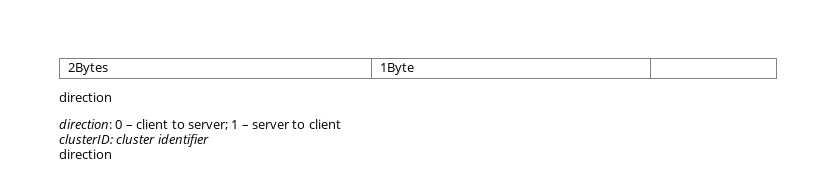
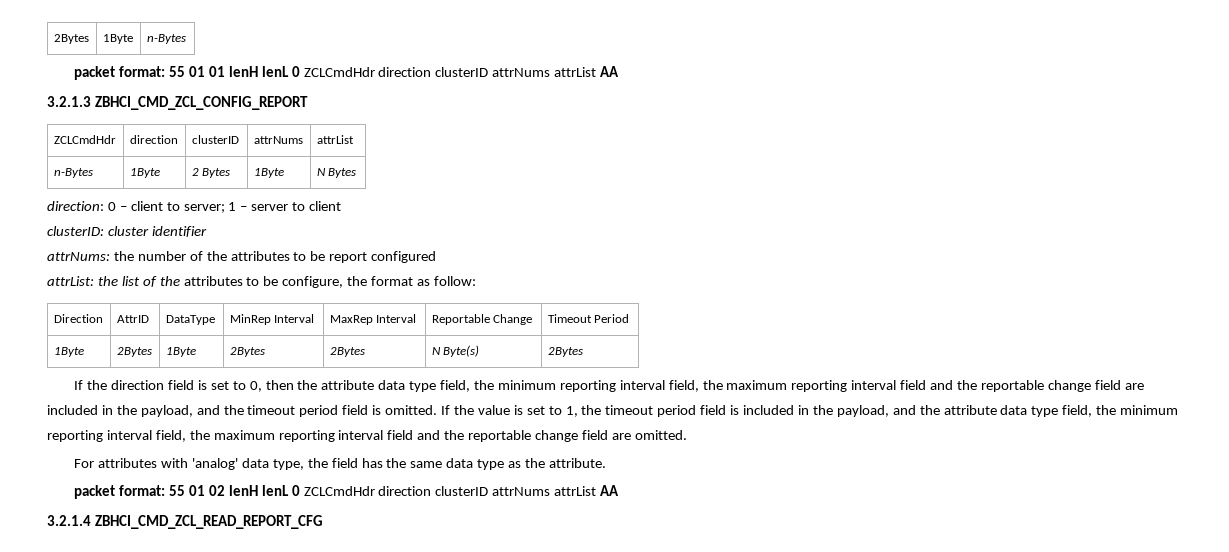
[67,63,108,75] [379,63,414,75] [59,92,112,102] 2Bytes | 1Byte | // direction -> [53,34,89,44] [102,34,133,44] [146,34,186,44] [74,66,620,80] [47,96,308,110] [53,135,116,144] [129,135,178,144] [191,135,239,144] [253,136,303,144] [316,135,354,144] [53,168,93,178] [129,168,160,178] [191,168,231,178] [253,168,284,178] [316,168,357,178] 2Bytes | 1Byte | n-Bytes // packet format: 55 01 01 lenH lenL 0 ZCLCmdHdr direction clusterID attrNums attrList AA // 3.2.1.3 ZBHCI_CMD_ZCL_CONFIG_REPORT // ZCLCmdHdr | direction | clusterID | attrNums | attrList // n-Bytes | 1Byte | 2 Bytes | 1Byte | N Bytes
[59,149,112,159] direction -> [47,251,437,263] [47,276,476,288] [53,314,103,323] [116,315,149,323] [165,315,215,325] [229,314,315,325] [329,314,417,325] [431,314,533,325] [547,314,630,323] [53,347,84,357] [116,347,152,357] [165,347,196,357] [229,347,265,357] [329,347,365,357] [431,345,480,357] [547,347,583,357] [74,380,1144,392] [47,405,1179,417] [47,430,687,442] [74,458,606,470] [74,485,620,499] [47,515,323,529] attrNums: the number of the attributes to be report configured // attrList: the list of the attributes to be configure, the format as follow: // Direction | AttrID | DataType | MinRep Interval | MaxRep Interval | Reportable Change | Timeout Period // 1Byte | 2Bytes | 1Byte | 2Bytes | 2Bytes | N Byte(s) | 2Bytes // If the direction field is set to 0, then the attribute data type field, the minimum reporting interval field, the maximum reporting interval field and the reportable change field are included in the payload, and the timeout period field is omitted. If the value is set to 1, the timeout period field is included in the payload, and the attribute data type field, the minimum reporting interval field, the maximum reporting interval field and the reportable change field are omitted. // For attributes with 'analog' data type, the field has the same data type as the attribute. // packet format: 55 01 02 lenH lenL 0 ZCLCmdHdr direction clusterID attrNums attrList AA // 3.2.1.4 ZBHCI_CMD_ZCL_READ_REPORT_CFG

